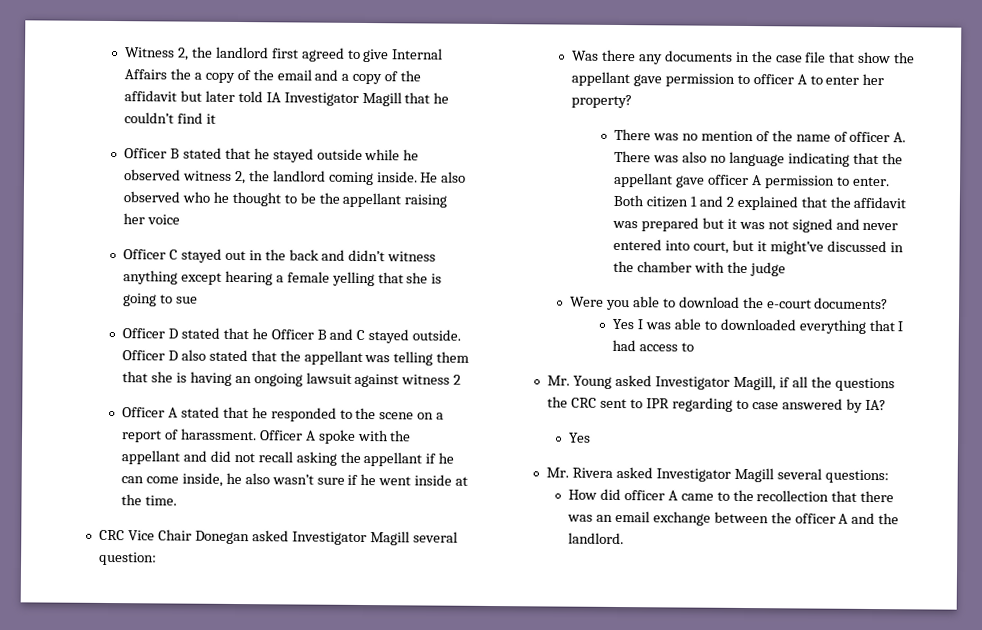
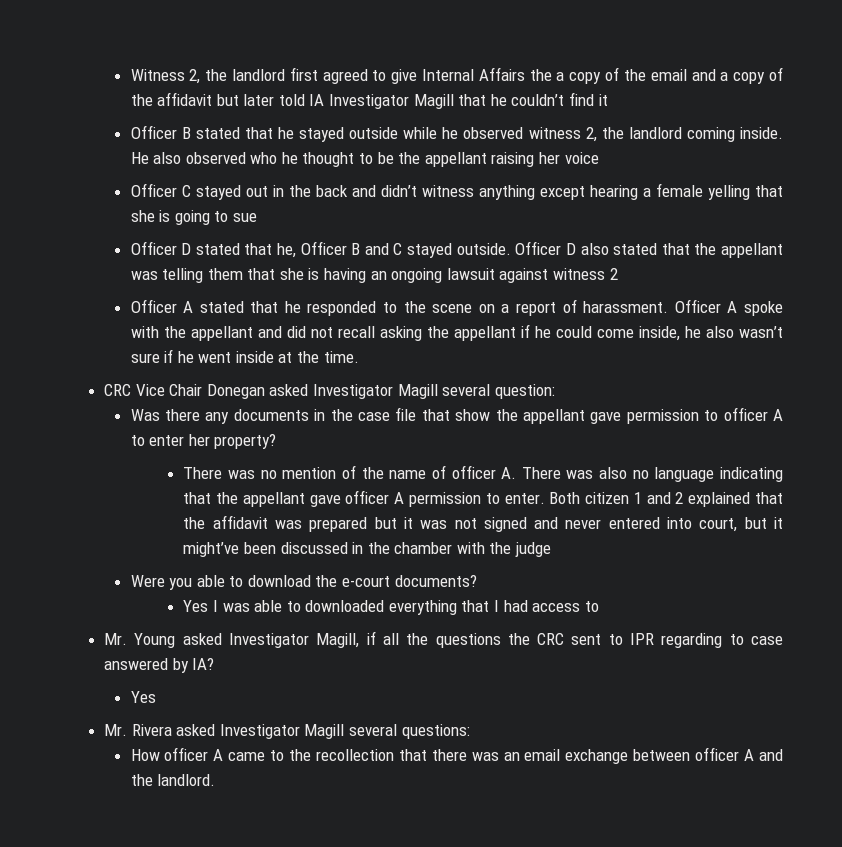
[251,328,268,340] he -> [276,243,296,258] he,
[121,476,145,484] can -> [555,326,592,338] could
(824, 247) none -> [243,542,276,554] been
[599,488,621,501] did -> (160, 755) none
[770,512,792,524] the -> (691, 755) none

